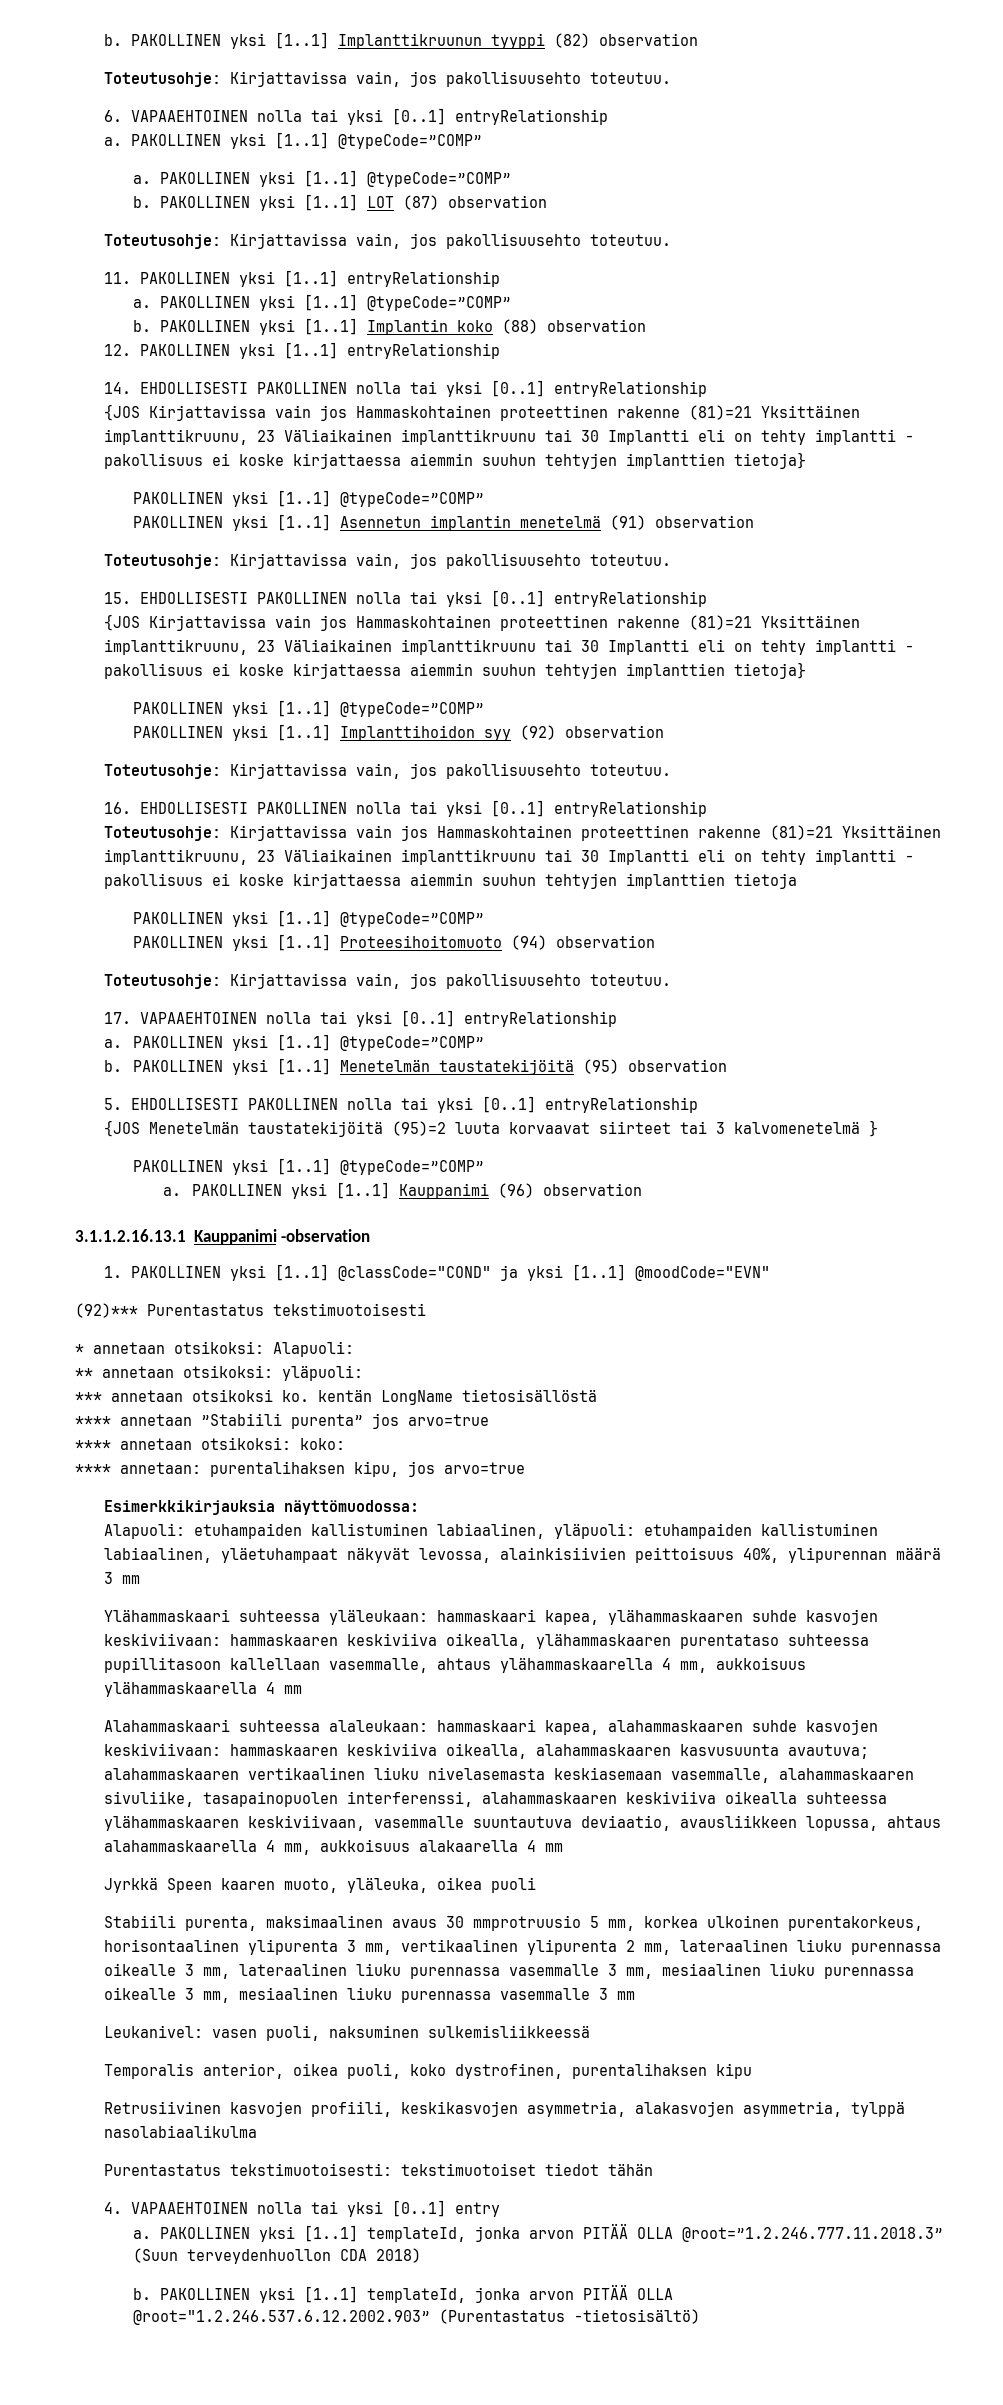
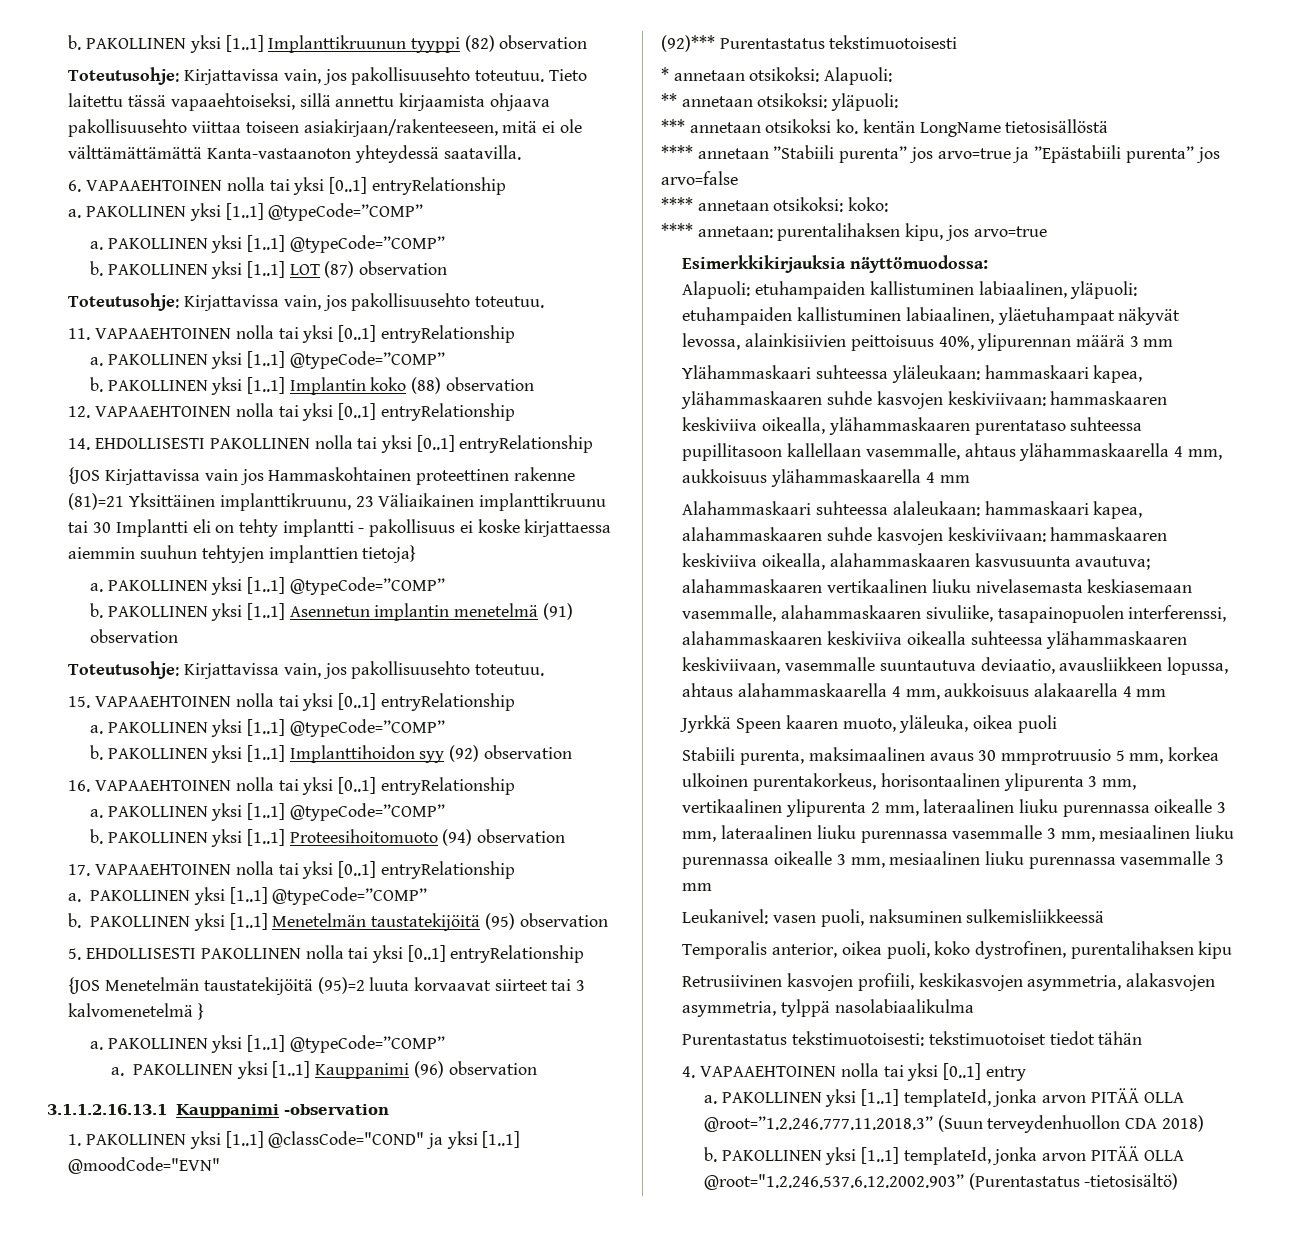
(672, 78) none -> [548,69,587,81] [68,93,550,111] [68,119,582,137] [68,145,521,163] Tieto laitettu tässä vapaaehtoiseksi, sillä annettu kirjaamista ohjaava pakollisuusehto viittaa toiseen asiakirjaan/rakenteeseen, mitä ei ole välttämättämättä Kanta-vastaanoton yhteydessä saatavilla.
[140,270,339,287] PAKOLLINEN yksi [1..1] -> [95,325,377,343] VAPAAEHTOINEN nolla tai yksi [0..1]
[140,342,339,359] PAKOLLINEN yksi [1..1] -> [95,403,377,421] VAPAAEHTOINEN nolla tai yksi [0..1]
[133,490,485,507] PAKOLLINEN yksi [1..1] @typeCode=”COMP” // -> [89,577,445,595] [89,603,103,618] a. PAKOLLINEN yksi [1..1] @typeCode=”COMP” // b.
[140,590,708,607] [104,614,861,631] [104,639,915,655] [104,662,807,679] [133,700,485,717] EHDOLLISESTI PAKOLLINEN nolla tai yksi [0..1] entryRelationship // {JOS Kirjattavissa vain jos Hammaskohtainen proteettinen rakenne (81)=21 Yksittäinen implanttikruunu, 23 Väliaikainen implanttikruunu tai 30 Implantti eli on tehty implantti - pakollisuus ei koske kirjattaessa aiemmin suuhun tehtyjen implanttien tietoja} // PAKOLLINEN yksi [1..1] @typeCode=”COMP” // -> [95,693,515,711] [89,719,445,737] [89,745,103,760] VAPAAEHTOINEN nolla tai yksi [0..1] entryRelationship // a. PAKOLLINEN yksi [1..1] @typeCode=”COMP” // b.
[104,763,672,779] // Toteutusohje: Kirjattavissa vain, jos pakollisuusehto toteutuu. -> (572, 752) none
[140,800,708,817] [104,825,942,841] [104,849,915,865] [104,873,798,889] [133,910,485,927] EHDOLLISESTI PAKOLLINEN nolla tai yksi [0..1] entryRelationship // Toteutusohje: Kirjattavissa vain jos Hammaskohtainen proteettinen rakenne (81)=21 Yksittäinen implanttikruunu, 23 Väliaikainen implanttikruunu tai 30 Implantti eli on tehty implantti - pakollisuus ei koske kirjattaessa aiemmin suuhun tehtyjen implanttien tietoja // PAKOLLINEN yksi [1..1] @typeCode=”COMP” // -> [95,777,515,795] [89,803,445,821] [89,829,103,844] VAPAAEHTOINEN nolla tai yksi [0..1] entryRelationship // a. PAKOLLINEN yksi [1..1] @typeCode=”COMP” // b.
[104,973,672,989] // Toteutusohje: Kirjattavissa vain, jos pakollisuusehto toteutuu. -> (566, 836) none
(879, 1128) none -> [89,1041,103,1050] a.
(489, 1420) none -> [1012,145,1220,163] [661,171,738,185] ja ”Epästabiili purenta” jos arvo=false

